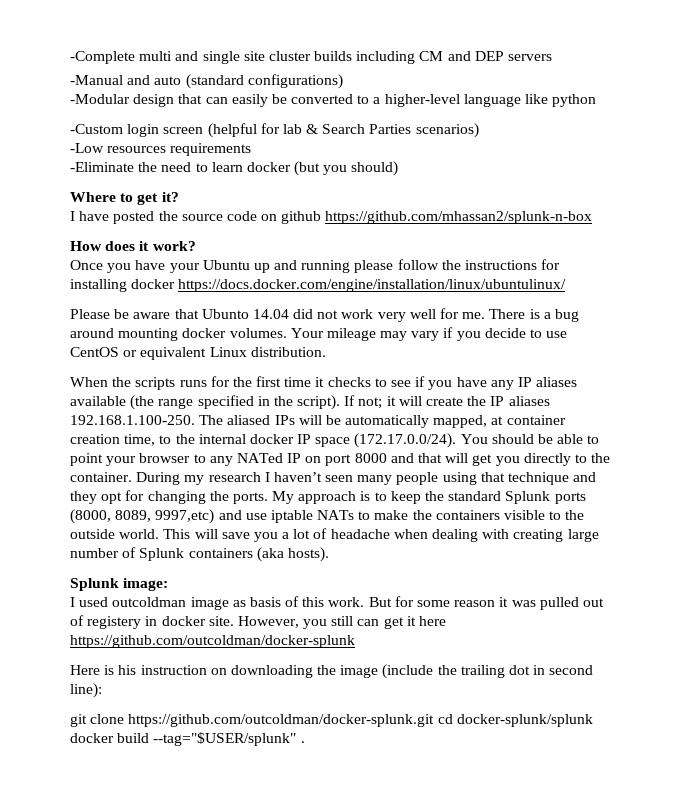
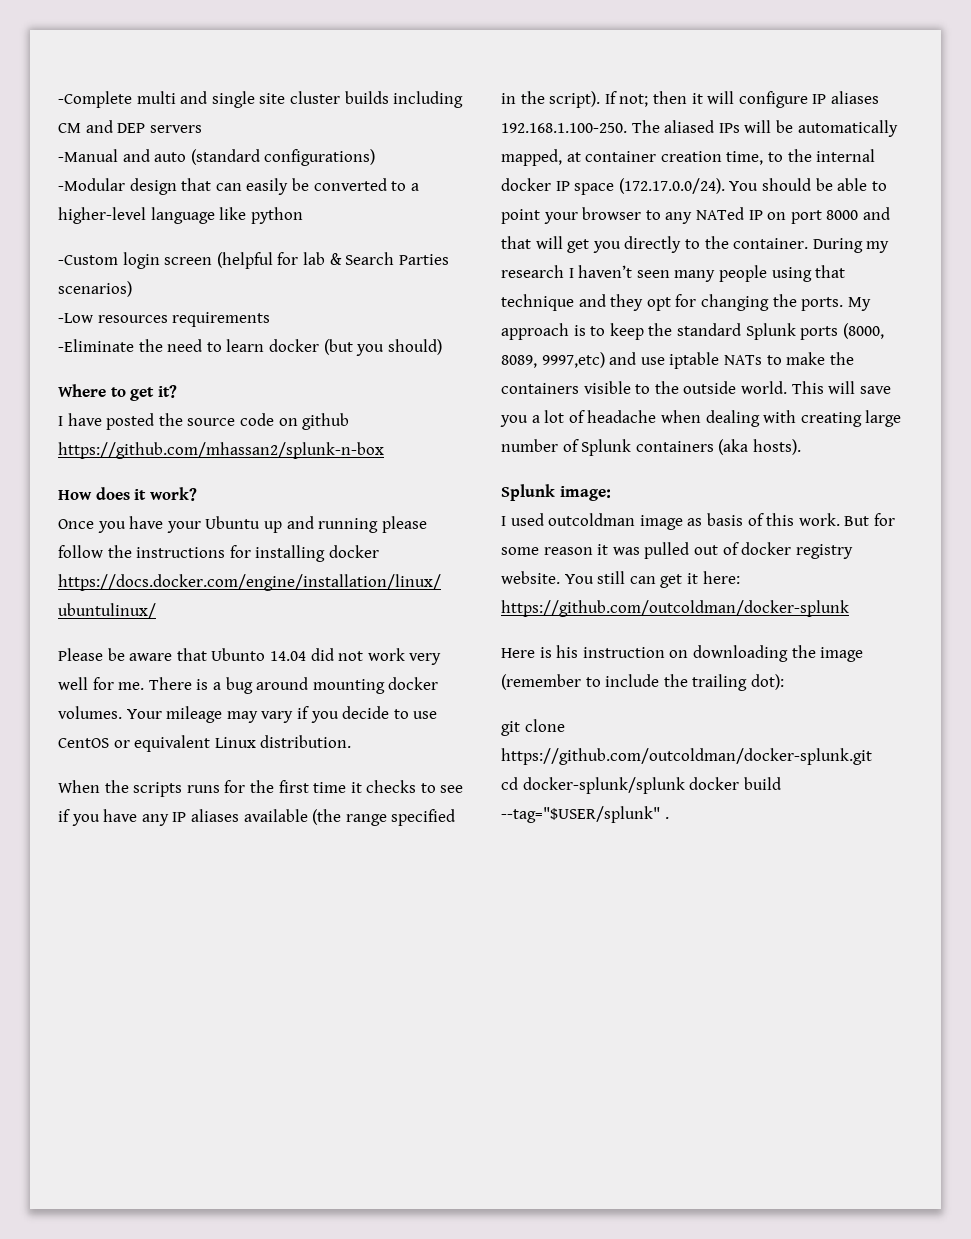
(383, 403) none -> [652,91,687,104] then
[426,396,487,406] create the -> [738,91,808,108] configure
[87,616,328,629] registery in docker site. However, you -> [741,542,853,559] [501,571,594,584] docker registry website. You
[419,616,447,626] here -> [702,571,740,584] here:
[382,664,594,679] [70,683,102,698] (include the trailing dot in second line): -> [501,674,784,691] (remember to include the trailing dot):
(435, 720) none -> (872, 756) //

